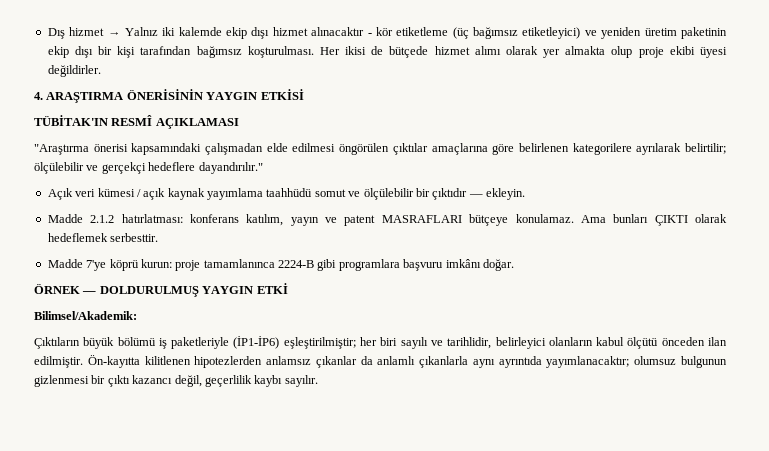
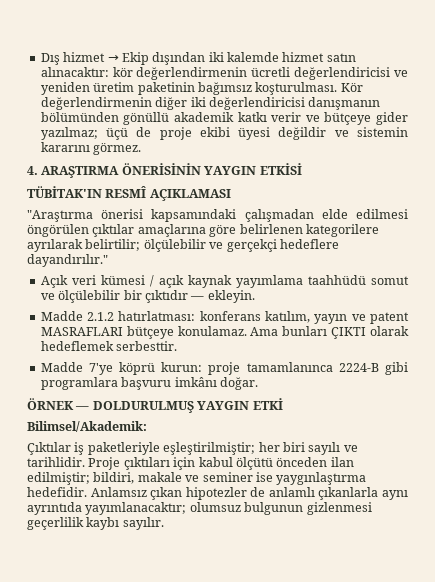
[124,27,728,39] [47,46,728,58] [47,65,101,77] Yalnız iki kalemde ekip dışı hizmet alınacaktır - kör etiketleme (üç bağımsız etiketleyici) ve yeniden üretim paketinin ekip dışı bir kişi tarafından bağımsız koşturulması. Her ikisi de bütçede hizmet alımı olarak yer almakta olup proje ekibi üyesi değildirler. -> [121,52,356,65] [40,67,408,80] [40,82,363,95] [40,97,381,110] [40,112,408,125] [40,127,408,140] [40,142,142,155] Ekip dışından iki kalemde hizmet satın alınacaktır: kör değerlendirmenin ücretli değerlendiricisi ve yeniden üretim paketinin bağımsız koşturulması. Kör değerlendirmenin diğer iki değerlendiricisi danışmanın bölümünden gönüllü akademik katkı verir ve bütçeye gider yazılmaz; üçü de proje ekibi üyesi değildir ve sistemin kararını görmez.
[34,337,156,349] Çıktıların büyük bölümü -> [27,442,71,455] Çıktılar
[233,336,280,349] (İP1-İP6) -> (160, 448) none
[447,337,727,349] [34,355,373,368] tarihlidir, belirleyici olanların kabul ölçütü önceden ilan edilmiştir. Ön-kayıtta kilitlenen hipotezlerden anlamsız çıkanlar da -> [27,457,354,470] [27,472,367,485] [27,487,266,500] tarihlidir. Proje çıktıları için kabul ölçütü önceden ilan edilmiştir; bildiri, makale ve seminer ise yaygınlaştırma hedefidir. Anlamsız çıkan hipotezler de
[91,375,202,387] bir çıktı kazancı değil, -> (372, 508) none

